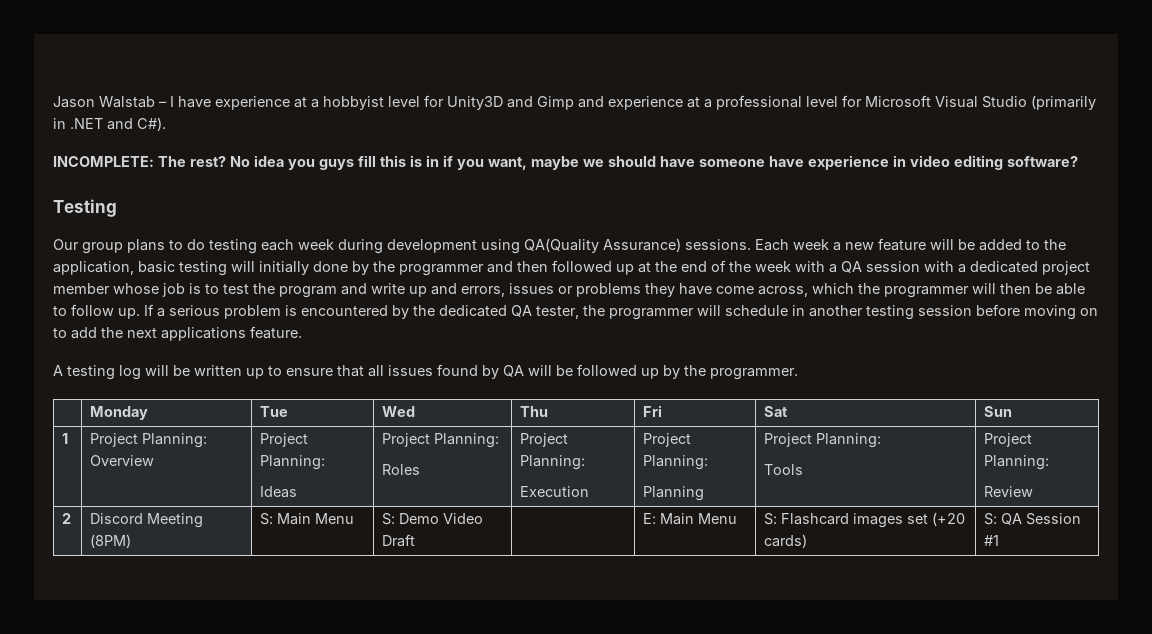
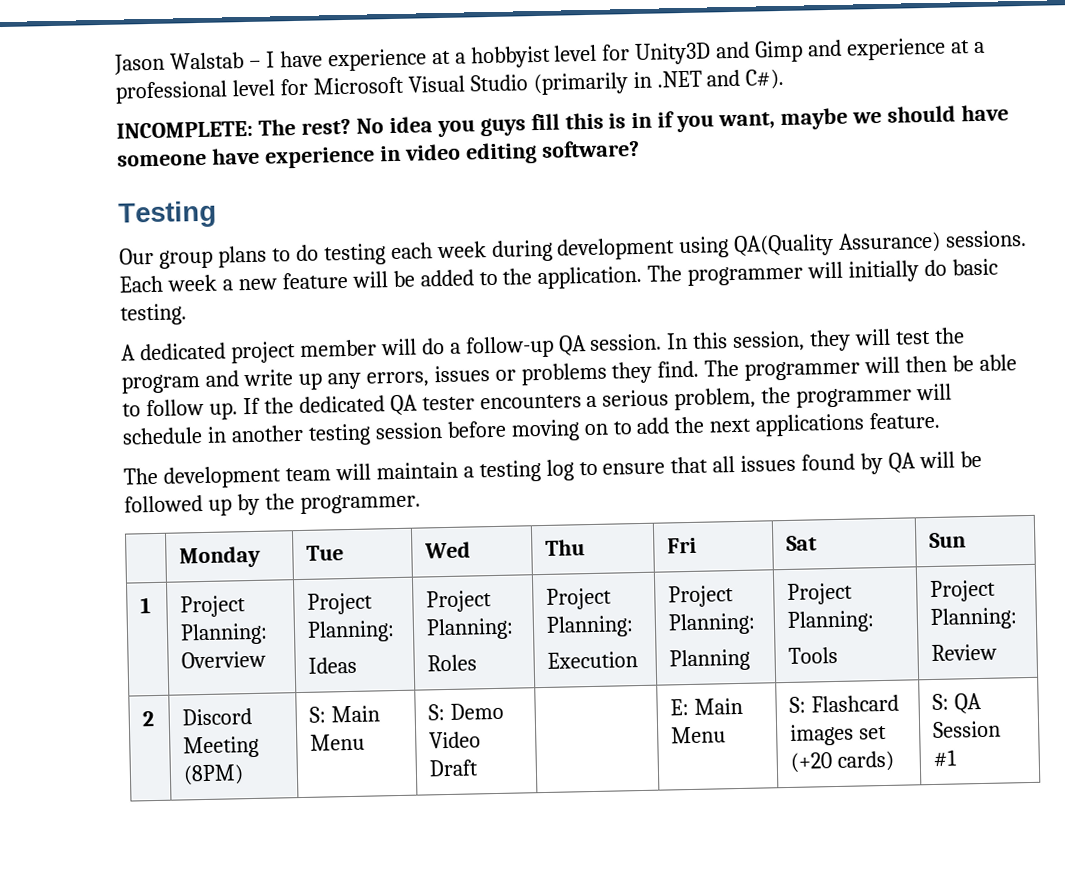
[53,260,1090,276] [53,283,219,297] application, basic testing will initially done by the programmer and then followed up at the end of the week with a QA session with a dedicated project member whose job is to -> [537,258,999,290] [120,303,187,326] [121,328,892,364] application. The programmer will initially do basic testing. // A dedicated project member will do a follow-up QA session. In this session, they will
[431,283,457,295] and -> [326,372,362,390] any
[679,283,880,297] have come across, which the -> [657,359,740,378] find. The
[157,305,579,319] a serious problem is encountered by the dedicated QA tester, -> [263,387,757,416] the dedicated QA tester encounters a serious problem,
[53,365,264,380] A testing log will be written up -> [123,459,574,489] The development team will maintain a testing log

